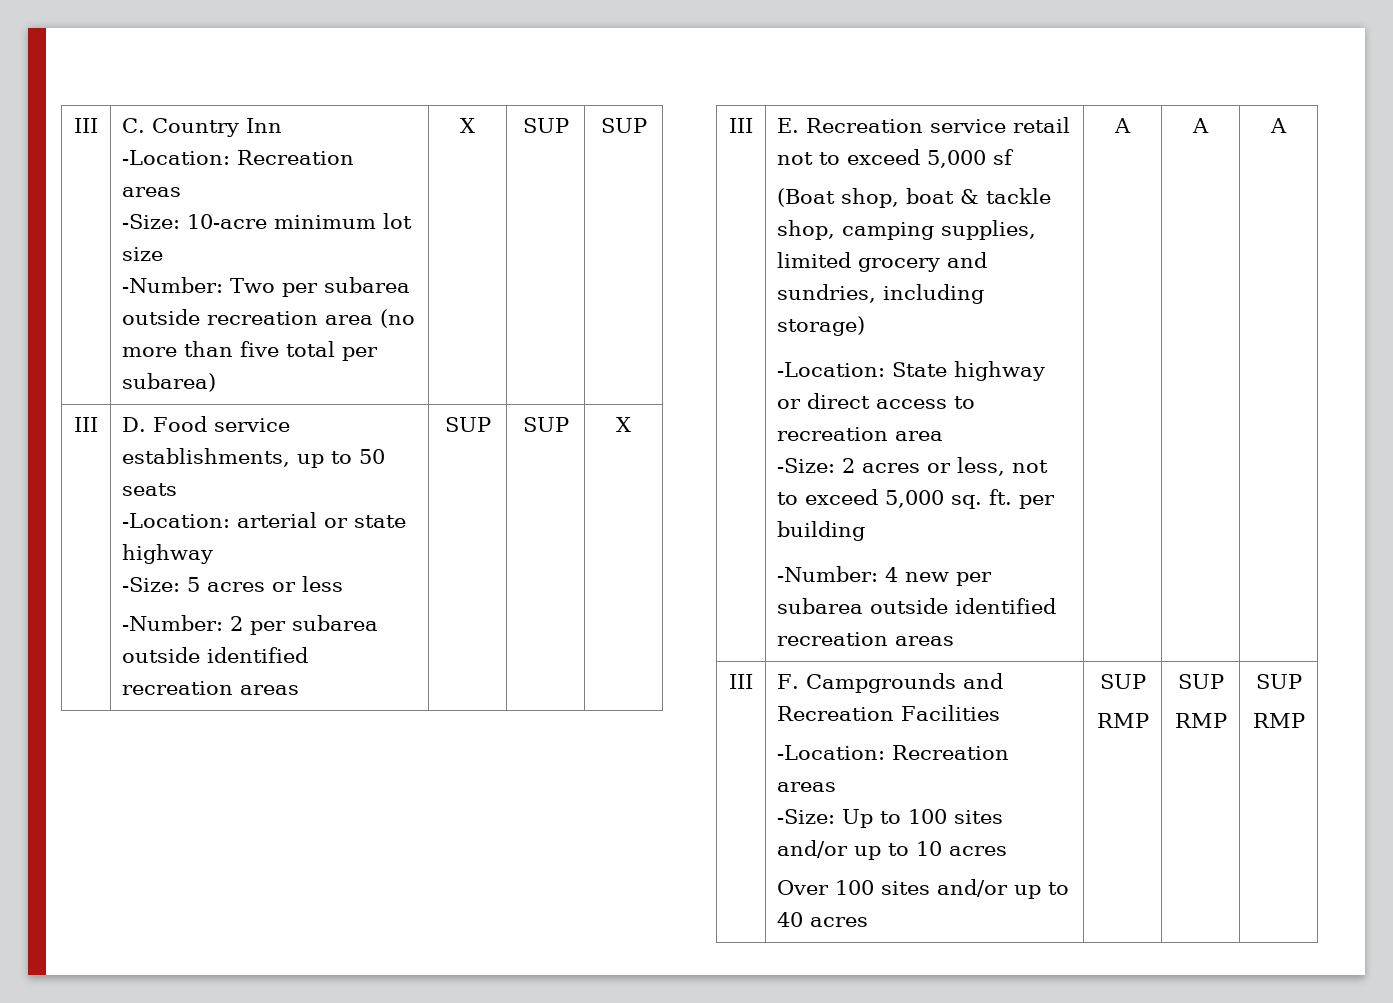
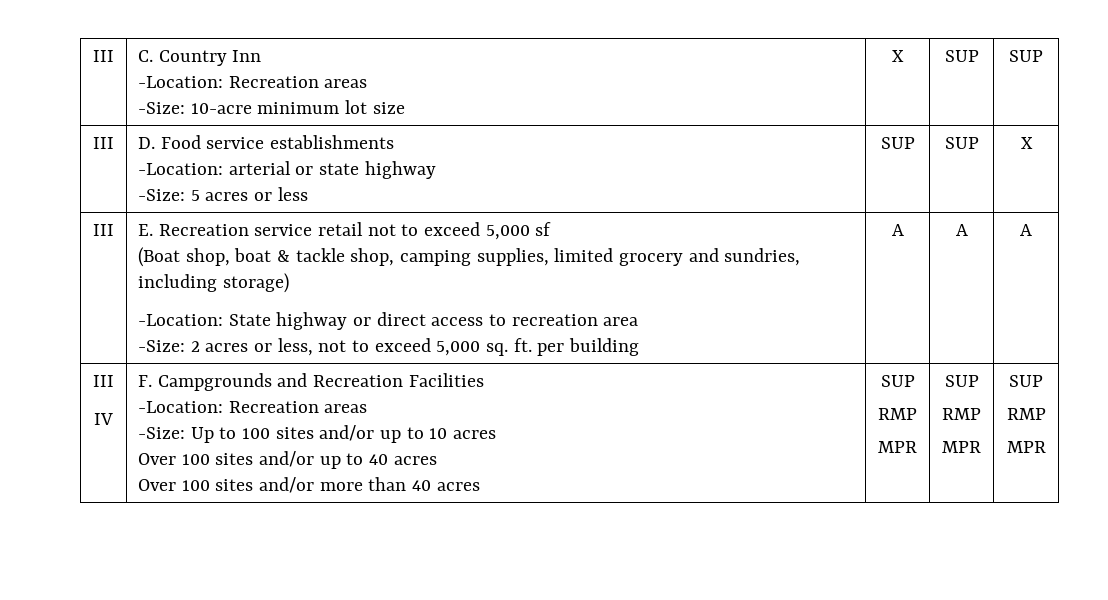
[122,277,411,297] [122,309,416,328] [122,341,379,361] [122,373,217,392] // -Number: Two per subarea outside recreation area (no more than five total per subarea) -> (405, 108) none
[122,448,386,468] [122,483,178,496] establishments, up to 50 seats -> [270,135,395,149] establishments
[122,615,379,635] [122,647,309,663] [122,681,300,695] // -Number: 2 per subarea outside identified recreation areas -> (308, 194) none
[777,566,993,586] [777,598,1057,614] [777,632,955,646] // -Number: 4 new per subarea outside identified recreation areas -> (640, 347) none
(753, 681) none -> [94,413,113,425] // IV
[1099,674,1146,689] [1096,713,1149,728] [1177,674,1224,689] [1174,713,1227,728] [1255,674,1302,689] [1252,713,1305,728] | SUP // RMP | SUP // RMP | SUP // RMP -> [138,477,480,493] [880,375,915,387] [878,408,917,420] [878,441,917,453] [944,375,979,387] [942,408,981,420] [942,441,981,453] [1009,375,1043,387] [1006,408,1046,420] [1006,441,1046,453] // Over 100 sites and/or more than 40 acres | SUP // RMP // MPR | SUP // RMP // MPR | SUP // RMP // MPR

